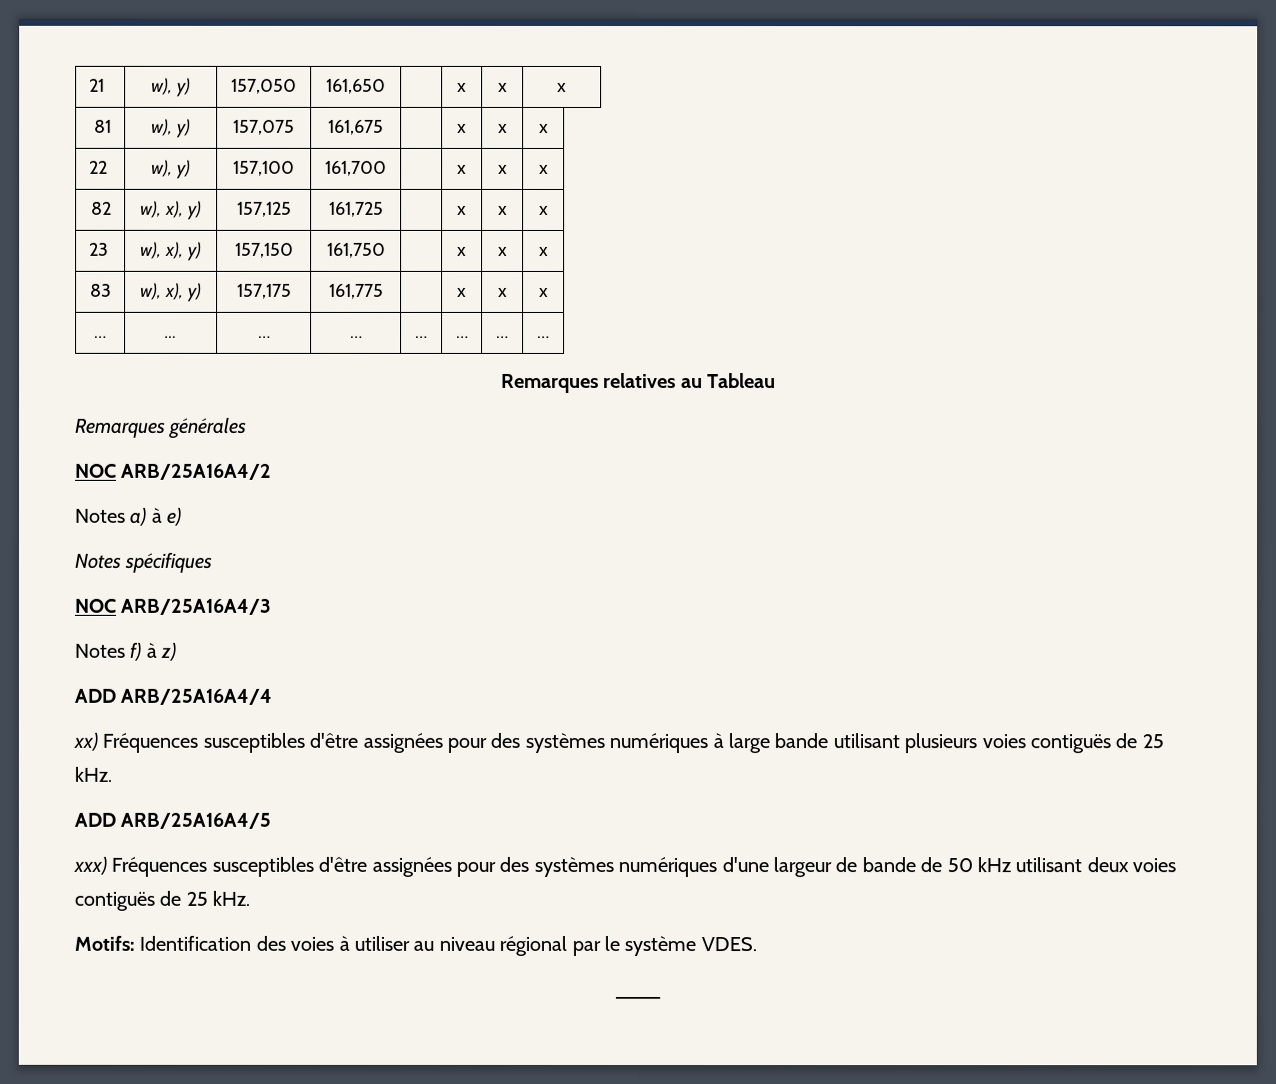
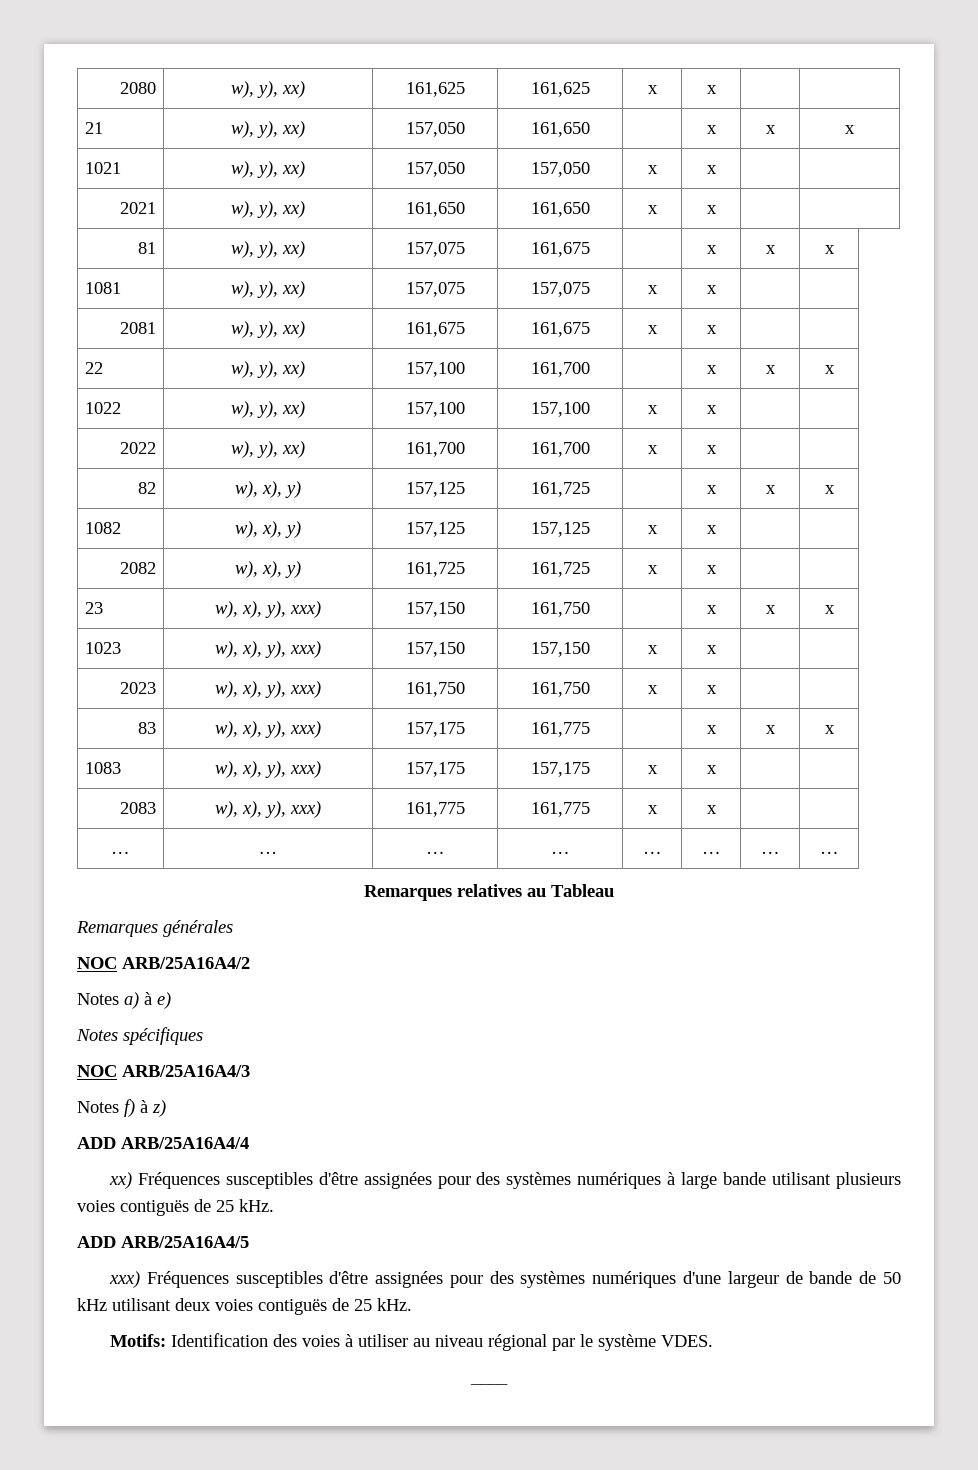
(88, 85) none -> [119,82,156,94] [231,81,305,98] [405,82,465,97] [530,82,590,97] [647,85,658,94] [706,85,717,94] 2080 | w), y), xx) | 161,625 | 161,625 | x | x | | //
[175,77,191,97] y) -> [257,121,305,138] y), xx)
(567, 87) none -> [85,162,122,174] [231,161,305,178] [405,162,465,177] [530,162,590,177] [647,165,658,174] [706,165,717,174] [119,202,156,214] [231,201,305,218] [405,202,465,217] [530,202,590,217] [647,205,658,214] [706,205,717,214] // 1021 | w), y), xx) | 157,050 | 157,050 | x | x | | // 2021 | w), y), xx) | 161,650 | 161,650 | x | x | |
[175,118,191,138] y) -> [257,241,305,258] y), xx)
(549, 128) none -> [85,282,122,294] [231,281,305,298] [405,282,465,297] [530,282,590,297] [647,285,658,294] [706,285,717,294] [119,322,156,334] [231,321,305,338] [405,322,465,337] [530,322,590,337] [647,325,658,334] [706,325,717,334] // 1081 | w), y), xx) | 157,075 | 157,075 | x | x | | // 2081 | w), y), xx) | 161,675 | 161,675 | x | x | |
[175,159,191,179] y) -> [257,361,305,378] y), xx)
(549, 169) none -> [85,402,122,414] [231,401,305,418] [405,402,465,417] [530,402,590,417] [647,405,658,414] [706,405,717,414] [119,442,156,454] [231,441,305,458] [405,442,465,457] [530,442,590,457] [647,445,658,454] [706,445,717,454] // 1022 | w), y), xx) | 157,100 | 157,100 | x | x | | // 2022 | w), y), xx) | 161,700 | 161,700 | x | x | |
(549, 210) none -> [85,522,122,534] [235,521,301,538] [405,522,465,537] [530,522,590,537] [647,525,658,534] [706,525,717,534] [119,562,156,574] [235,561,301,578] [405,562,465,577] [530,562,590,577] [647,565,658,574] [706,565,717,574] // 1082 | w), x), y) | 157,125 | 157,125 | x | x | | // 2082 | w), x), y) | 161,725 | 161,725 | x | x | |
[186,241,202,261] y) -> [265,601,321,618] y), xxx)
(549, 251) none -> [85,642,122,654] [215,641,321,658] [405,642,465,657] [530,642,590,657] [647,645,658,654] [706,645,717,654] [119,682,156,694] [215,681,321,698] [405,682,465,697] [530,682,590,697] [647,685,658,694] [706,685,717,694] // 1023 | w), x), y), xxx) | 157,150 | 157,150 | x | x | | // 2023 | w), x), y), xxx) | 161,750 | 161,750 | x | x | |
[186,282,202,302] y) -> [265,721,321,738] y), xxx)
(549, 292) none -> [85,762,122,774] [215,761,321,778] [405,762,465,777] [530,762,590,777] [647,765,658,774] [706,765,717,774] [119,802,156,814] [215,801,321,818] [405,802,465,817] [530,802,590,817] [647,805,658,814] [706,805,717,814] // 1083 | w), x), y), xxx) | 157,175 | 157,175 | x | x | | // 2083 | w), x), y), xxx) | 161,775 | 161,775 | x | x | |

